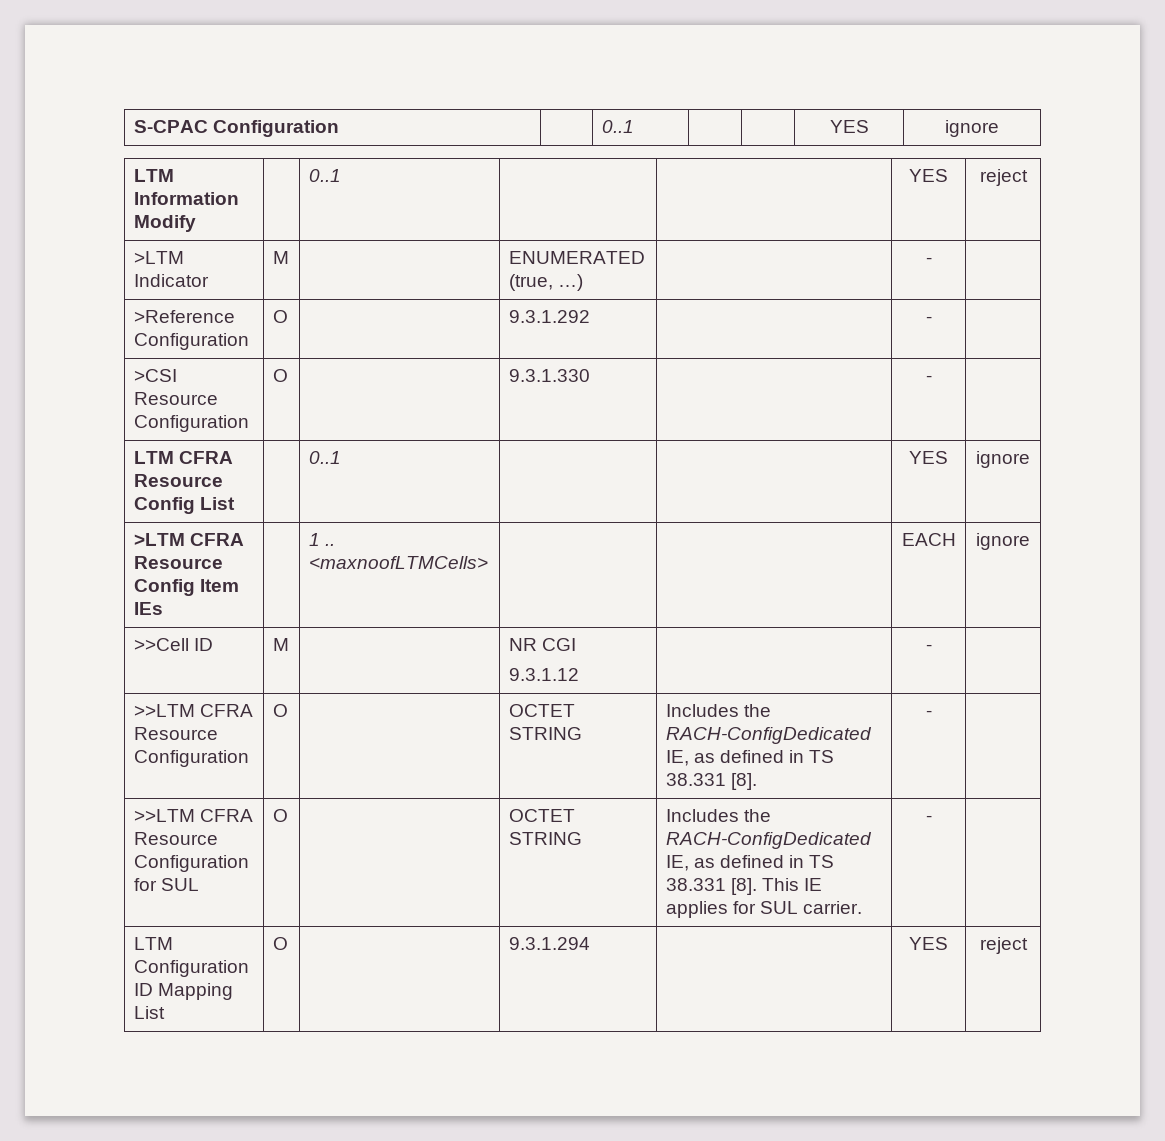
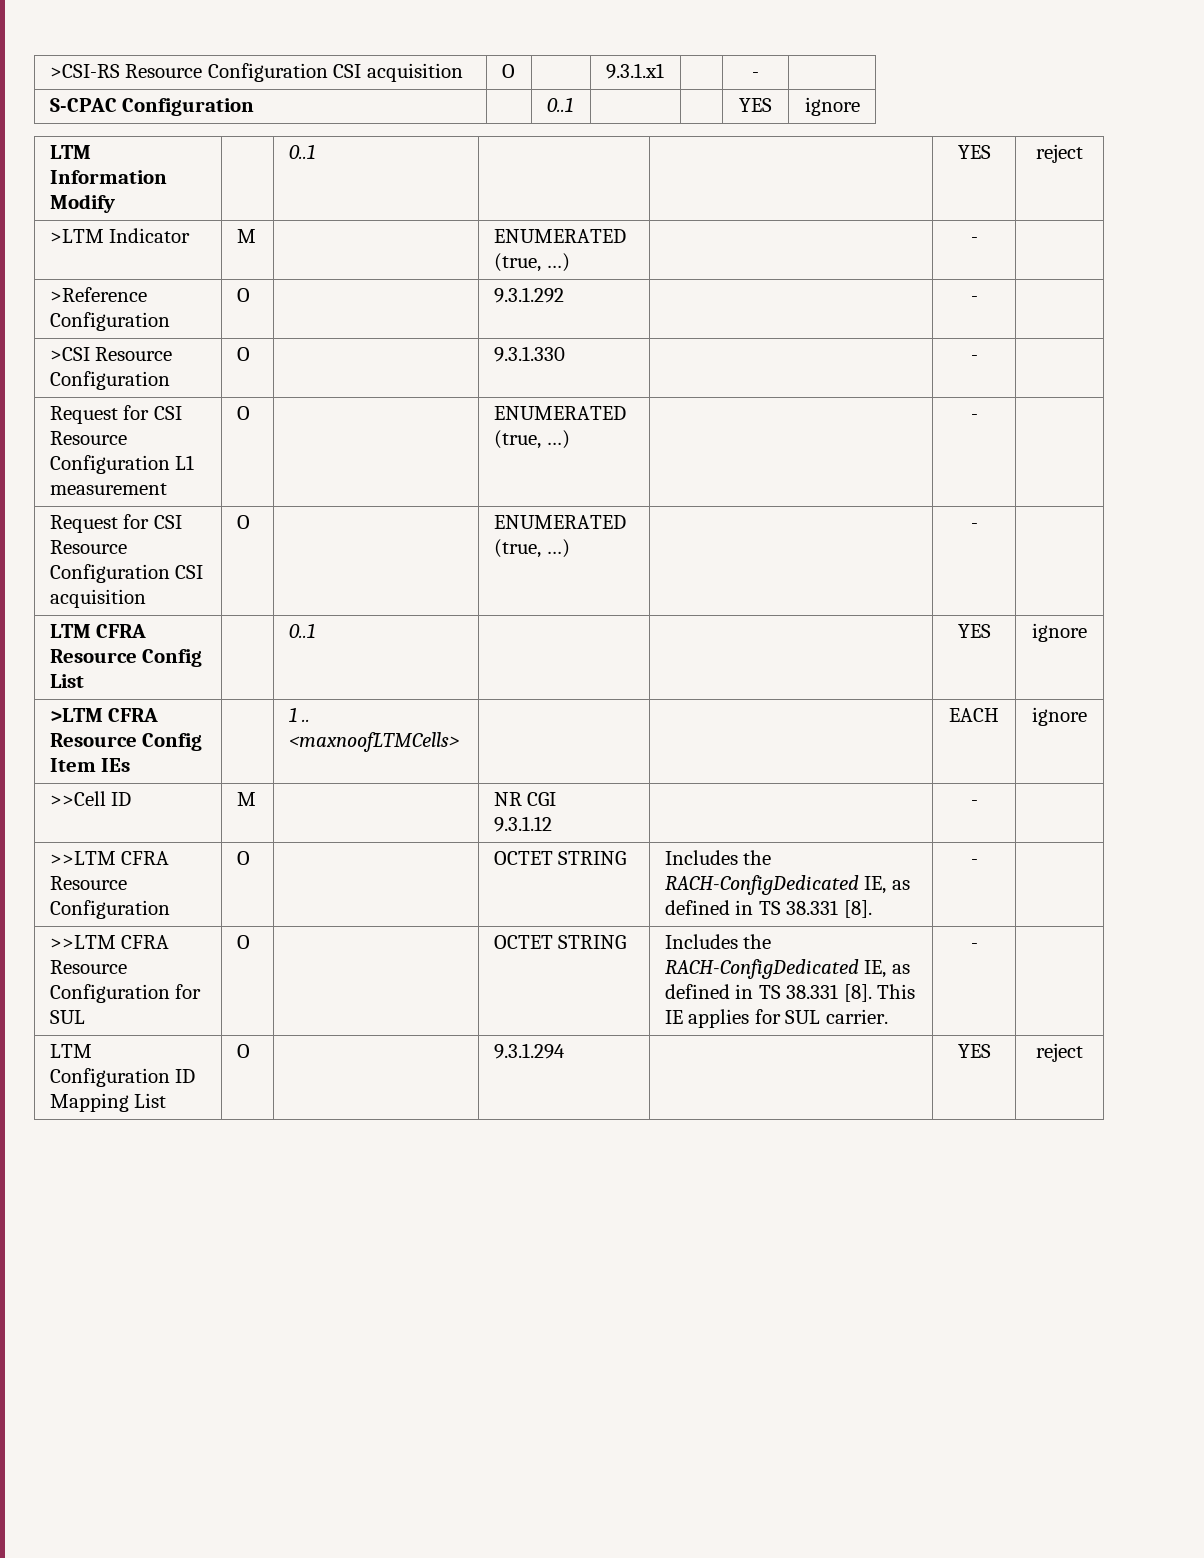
(133, 126) none -> [49,63,463,82] [501,64,515,78] [605,63,664,79] [752,72,759,78] >CSI-RS Resource Configuration CSI acquisition | O | | 9.3.1.x1 | | - | //
(932, 378) none -> [49,405,182,424] [49,431,127,445] [49,455,195,474] [49,483,167,495] [236,406,250,420] [493,406,626,420] [493,430,571,449] [970,414,978,420] [49,514,182,533] [49,540,127,554] [49,564,204,583] [49,589,146,608] [236,515,250,529] [493,515,626,529] [493,539,571,558] [970,523,978,529] // Request for CSI Resource Configuration L1 measurement | O | | ENUMERATED (true, …) | | - | // Request for CSI Resource Configuration CSI acquisition | O | | ENUMERATED (true, …) | | - |

